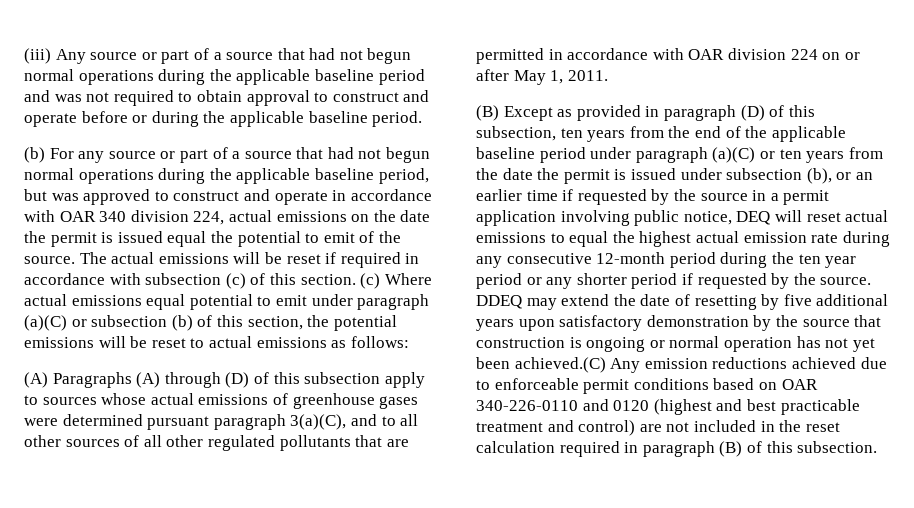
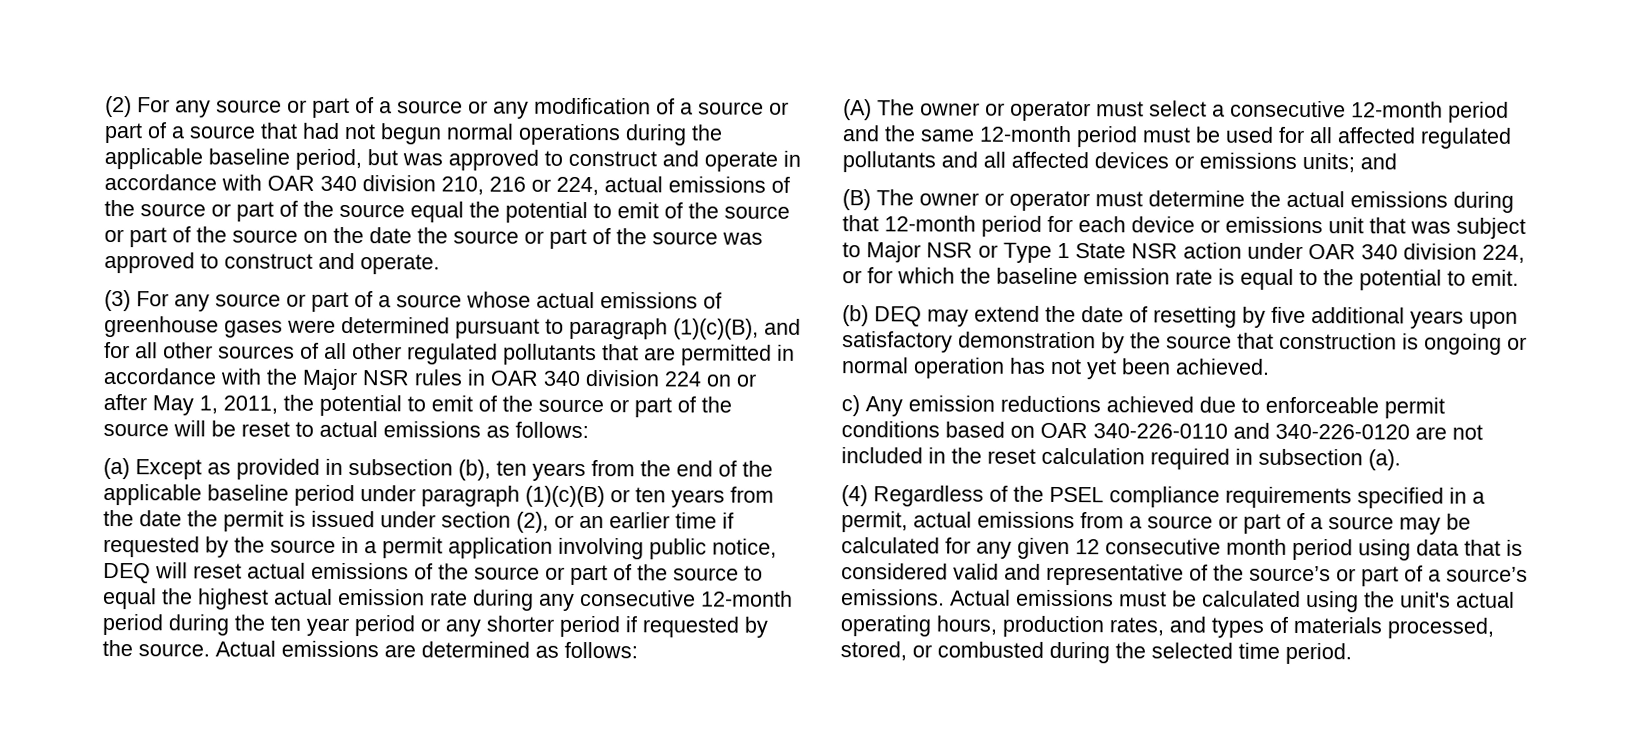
[24,48,412,64] [24,69,425,85] [24,90,430,106] [24,111,423,127] [24,147,105,163] (iii) Any source or part of a source that had not begun normal operations during the applicable baseline period and was not required to obtain approval to construct and operate before or during the applicable baseline period. // (b) For any -> [105,95,693,119] (2) For any source or part of a source or any modification of a
[193,210,431,225] [24,231,163,247] 224, actual emissions on the date the permit is issued -> [441,176,790,196] [104,199,405,222] 210, 216 or 224, actual emissions of the source or part of the source
[24,252,420,268] [24,273,432,289] [24,294,430,310] [24,315,397,331] [24,336,409,348] [24,372,425,388] [24,395,97,405] source. The actual emissions will be reset if required in accordance with subsection (c) of this section. (c) Where actual emissions equal potential to emit under paragraph (a)(C) or subsection (b) of this section, the potential emissions will be reset to actual emissions as follows: // (A) Paragraphs (A) through (D) of this subsection apply to sources -> [724,205,790,219] [104,226,763,250] [104,251,440,275] [104,289,462,313] source or part of the source on the date the source or part of the source was approved to construct and operate. // (3) For any source or part of a source
[213,414,396,430] paragraph 3(a)(C), and to -> [545,317,801,340] [104,341,130,359] to paragraph (1)(c)(B), and for
[688,49,725,60] OAR -> [266,368,581,391] the Major NSR rules in OAR 340
[567,70,608,81] [476,105,815,121] [476,126,556,141] 2011. // (B) Except as provided in paragraph (D) of this subsection, -> [223,394,732,418] [103,420,589,439] [103,457,491,481] 2011, the potential to emit of the source or part of the source will be reset to actual emissions as follows: // (a) Except as provided in subsection (b),
[712,147,756,163] (a)(C) -> [525,485,605,508] (1)(c)(B)
[726,168,832,184] subsection (b), -> [441,511,549,533] section (2),
(546, 237) none -> [414,563,739,586] of the source or part of the source
[476,295,522,309] DDEQ -> [215,640,638,659] [843,99,1509,123] [842,125,1512,149] [842,151,1397,173] [842,189,1514,213] [842,215,1526,239] [842,241,1525,263] [842,267,1519,291] [842,305,922,327] Actual emissions are determined as follows: // (A) The owner or operator must select a consecutive 12-month period and the same 12-month period must be used for all affected regulated pollutants and all affected devices or emissions units; and // (B) The owner or operator must determine the actual emissions during that 12-month period for each device or emissions unit that was subject to Major NSR or Type 1 State NSR action under OAR 340 division 224, or for which the baseline emission rate is equal to the potential to emit. // (b) DEQ
[514,357,606,373] achieved.(C) -> [1175,358,1270,375] [841,395,860,417] achieved. // c)
[613,399,860,415] [476,420,636,436] 0120 (highest and best practicable treatment and control) -> [1275,423,1410,440] 340-226-0120
[642,441,878,457] paragraph (B) of this subsection. -> [1258,448,1401,471] [841,485,1485,509] [841,511,1471,535] [841,537,1523,561] [841,563,1528,587] [841,589,1515,613] [840,615,1494,639] [840,641,1352,665] subsection (a). // (4) Regardless of the PSEL compliance requirements specified in a permit, actual emissions from a source or part of a source may be calculated for any given 12 consecutive month period using data that is considered valid and representative of the source’s or part of a source’s emissions. Actual emissions must be calculated using the unit's actual operating hours, production rates, and types of materials processed, stored, or combusted during the selected time period.

